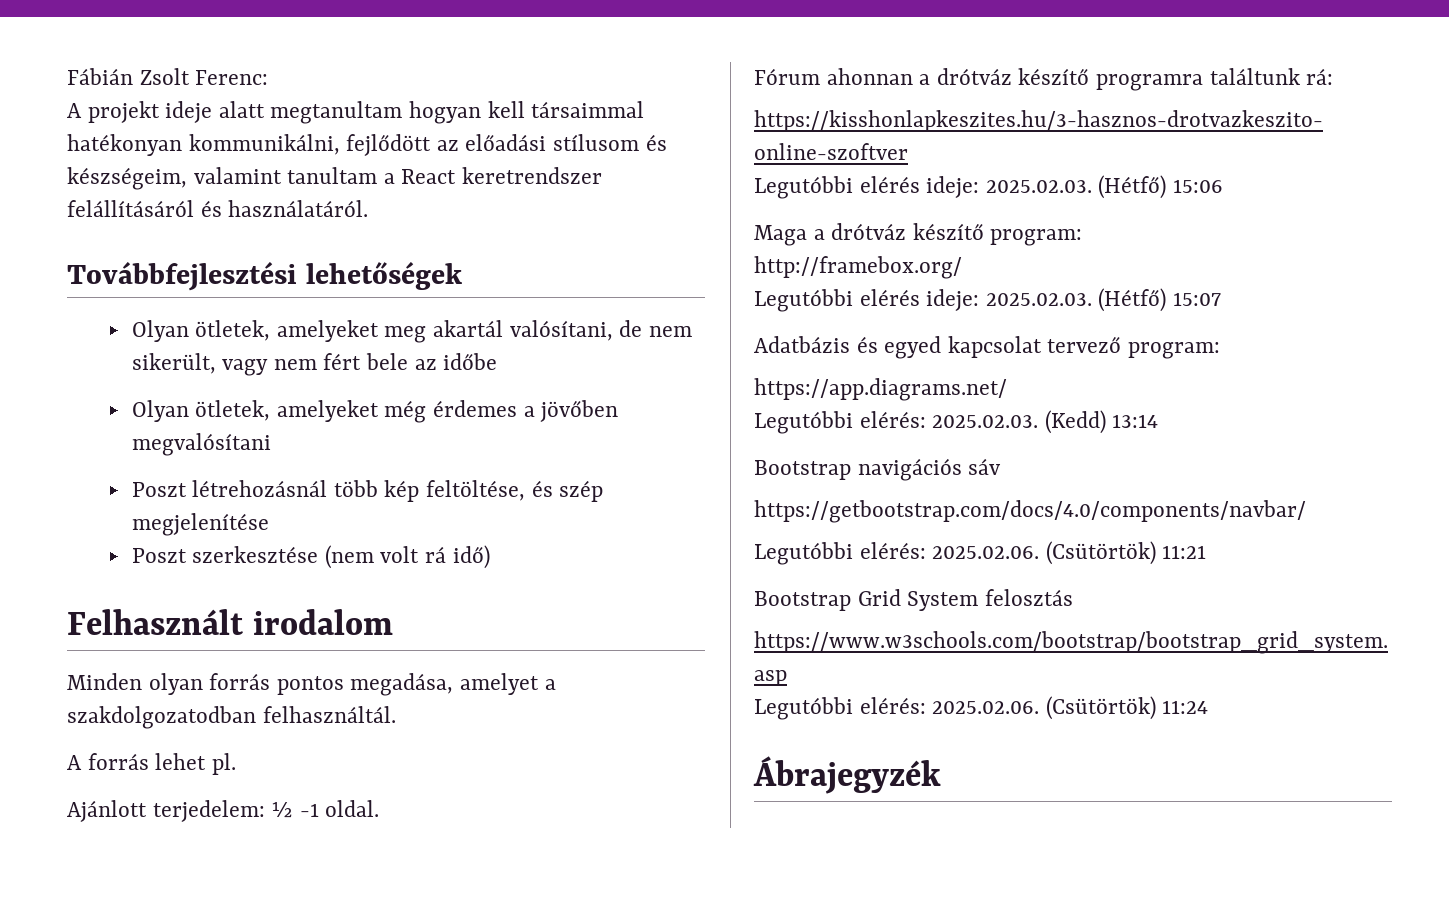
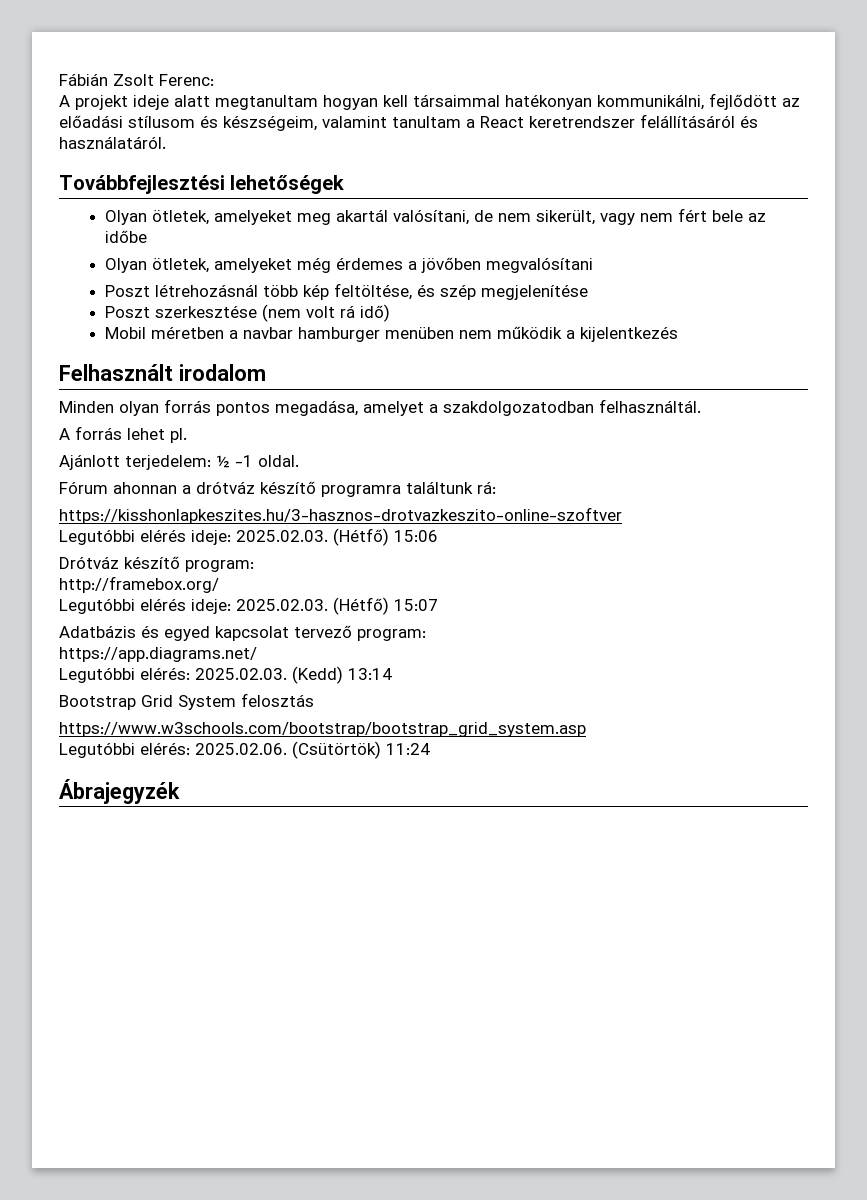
(490, 557) none -> [104,326,678,342] // Mobil méretben a navbar hamburger menüben nem működik a kijelentkezés
[754,223,907,246] Maga a drótváz -> [59,556,119,569] Drótváz
[754,458,1002,481] [754,500,1306,523] [754,541,1207,565] // Bootstrap navigációs sáv // https://getbootstrap.com/docs/4.0/components/navbar/ // Legutóbbi elérés: 2025.02.06. (Csütörtök) 11:21 -> (392, 674) none

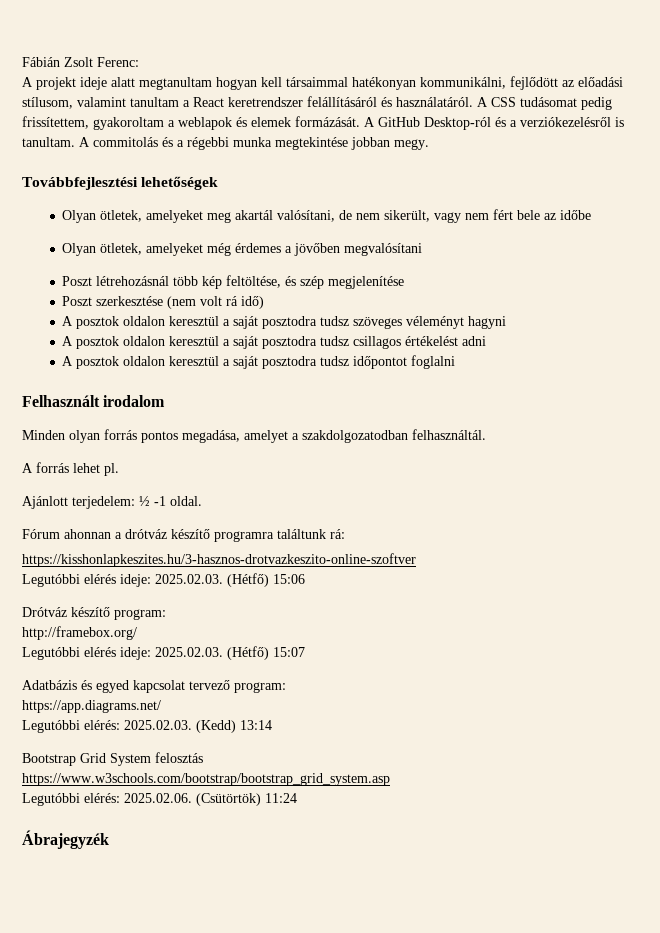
[128,115,317,131] stílusom és készségeim, -> [22,97,73,109] stílusom,
(166, 142) none -> [477,97,612,110] [22,116,624,130] [22,137,429,150] A CSS tudásomat pedig frissítettem, gyakoroltam a weblapok és elemek formázását. A GitHub Desktop-ról és a verziókezelésről is tanultam. A commitolás és a régebbi munka megtekintése jobban megy.
[104,326,678,342] Mobil méretben a navbar hamburger menüben nem működik a kijelentkezés -> [62,316,507,329] [62,336,487,349] [62,355,456,369] A posztok oldalon keresztül a saját posztodra tudsz szöveges véleményt hagyni // A posztok oldalon keresztül a saját posztodra tudsz csillagos értékelést adni // A posztok oldalon keresztül a saját posztodra tudsz időpontot foglalni

